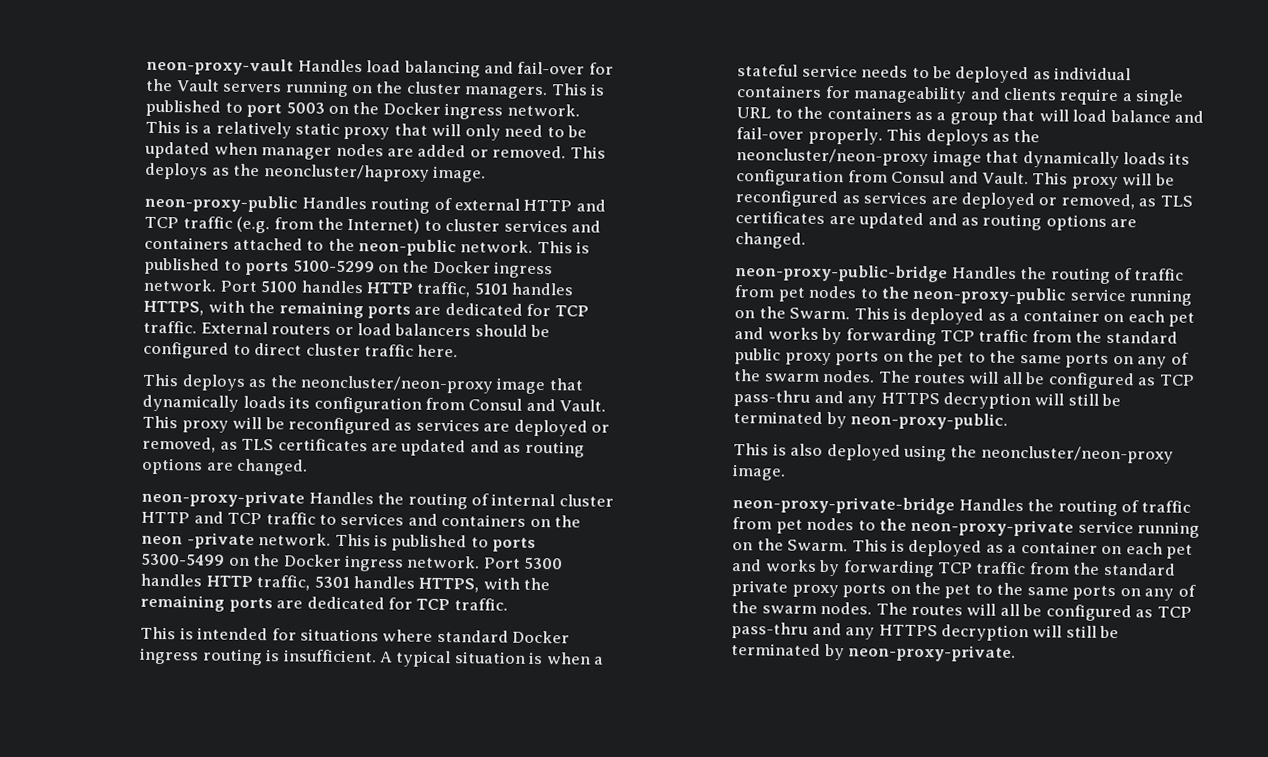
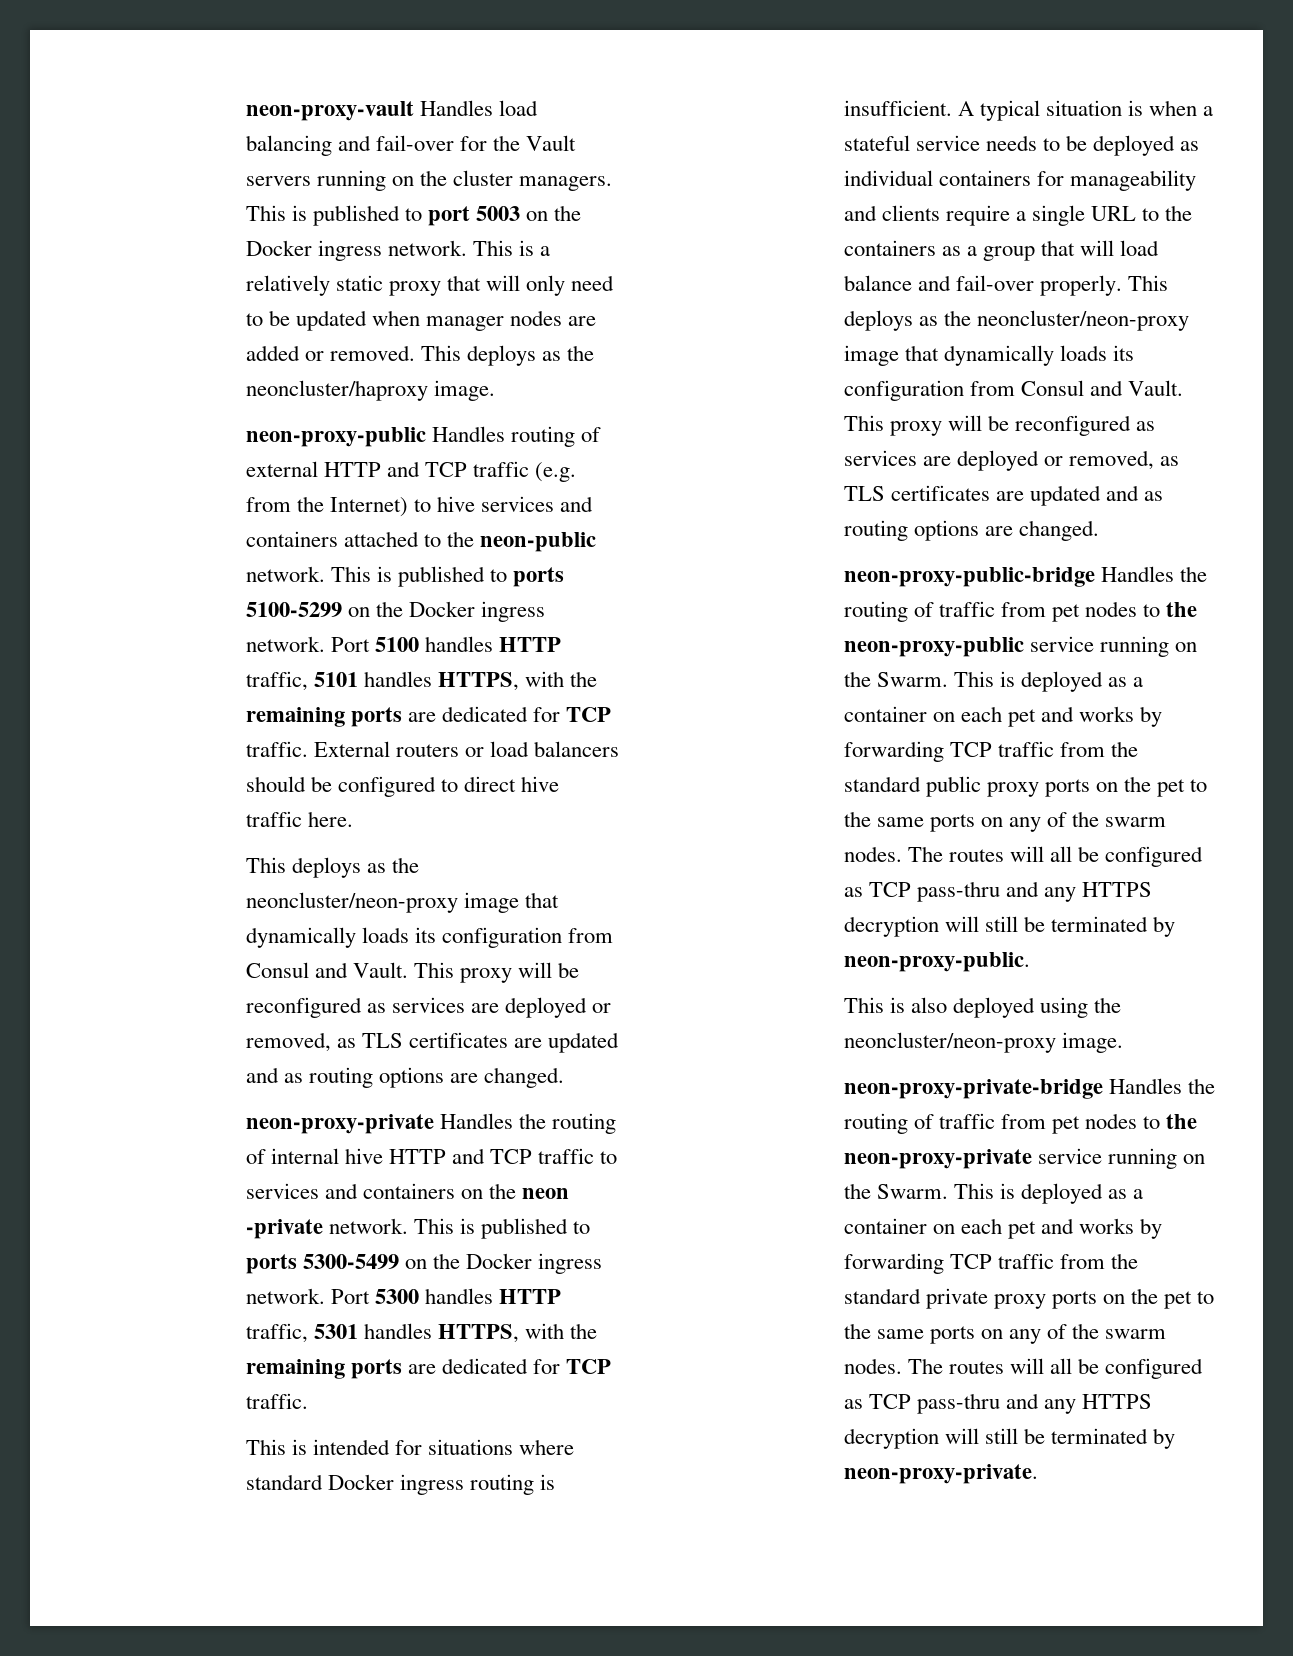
[445,219,501,232] cluster -> [437,496,476,512] hive
[305,343,361,357] cluster -> [521,776,560,792] hive
[558,494,614,507] cluster -> [344,1148,383,1164] hive

